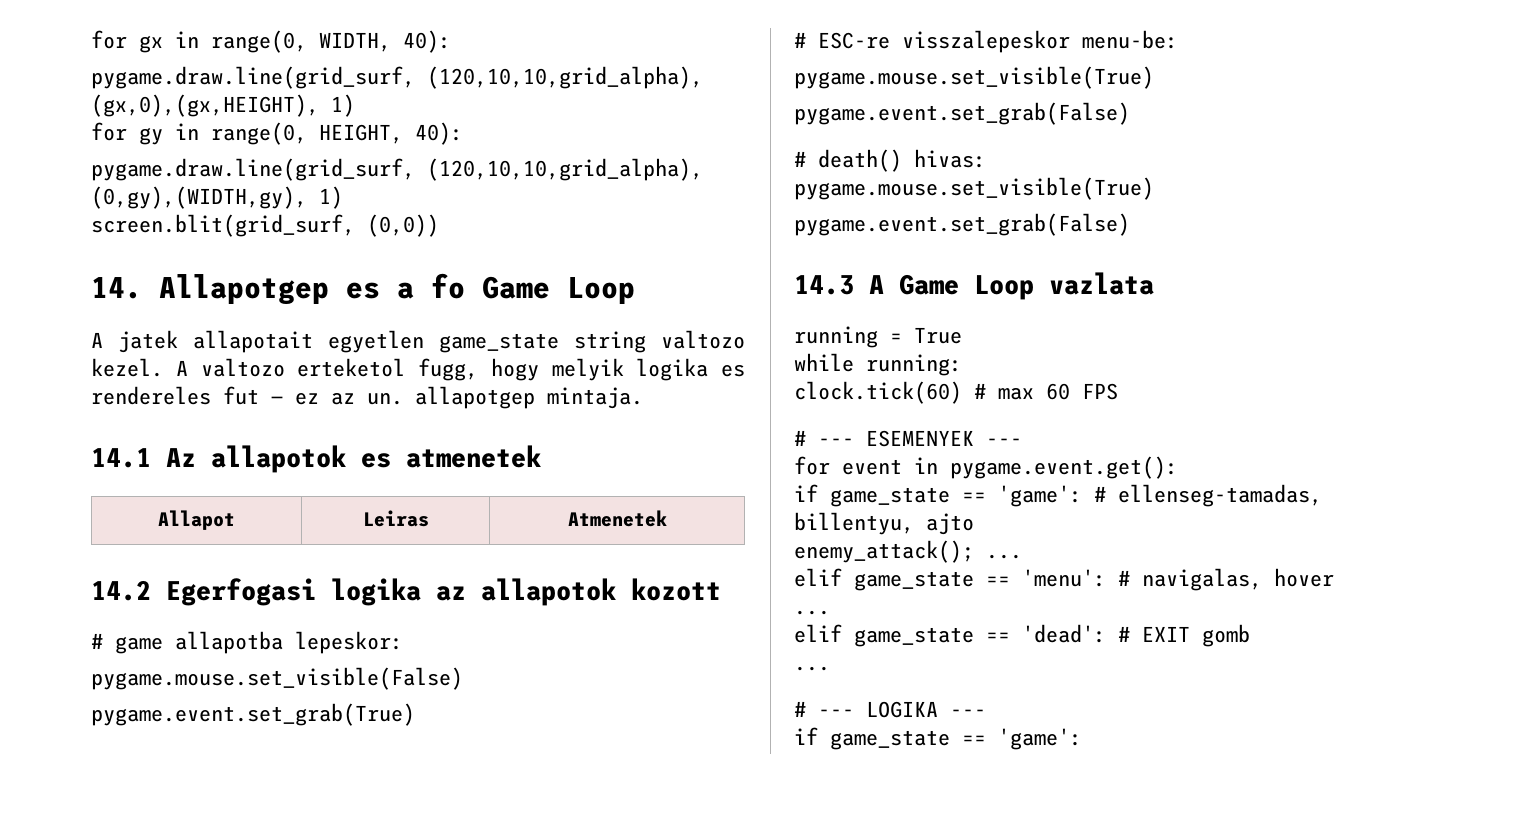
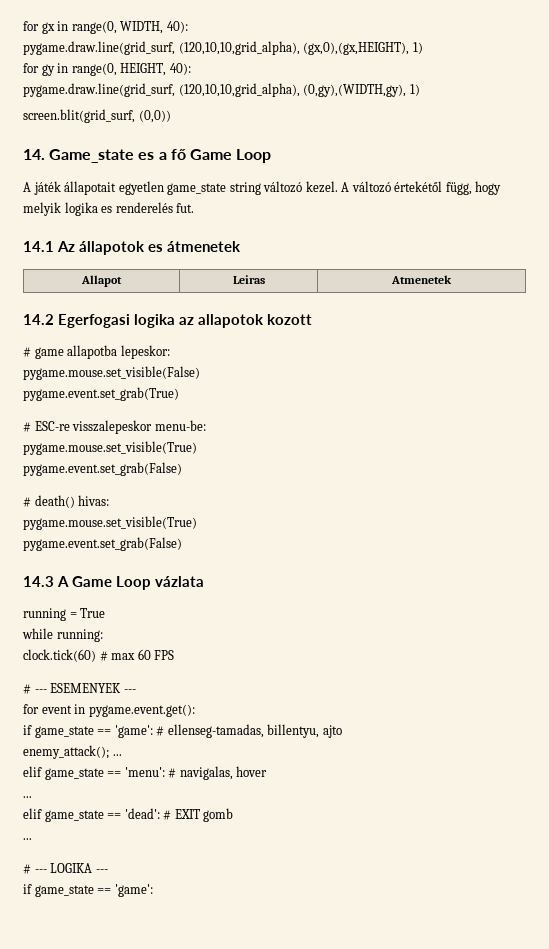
[159,274,329,305] Allapotgep -> [49,149,135,163] Game_state
[431,273,465,299] fo -> [170,149,186,160] fő
[118,330,313,353] jatek allapotait -> [33,181,117,195] játék állapotait
[661,330,745,349] valtozo -> [263,181,303,193] változó
[200,358,478,381] valtozo erteketol fugg, -> [351,181,472,195] változó értekétől függ,
[91,386,643,409] rendereles fut — ez az un. allapotgep mintaja. -> [115,202,195,213] renderelés fut.
[211,445,541,473] allapotok es atmenetek -> [79,241,241,255] állapotok es átmenetek
[1049,272,1154,295] vazlata -> [155,576,204,587] vázlata

